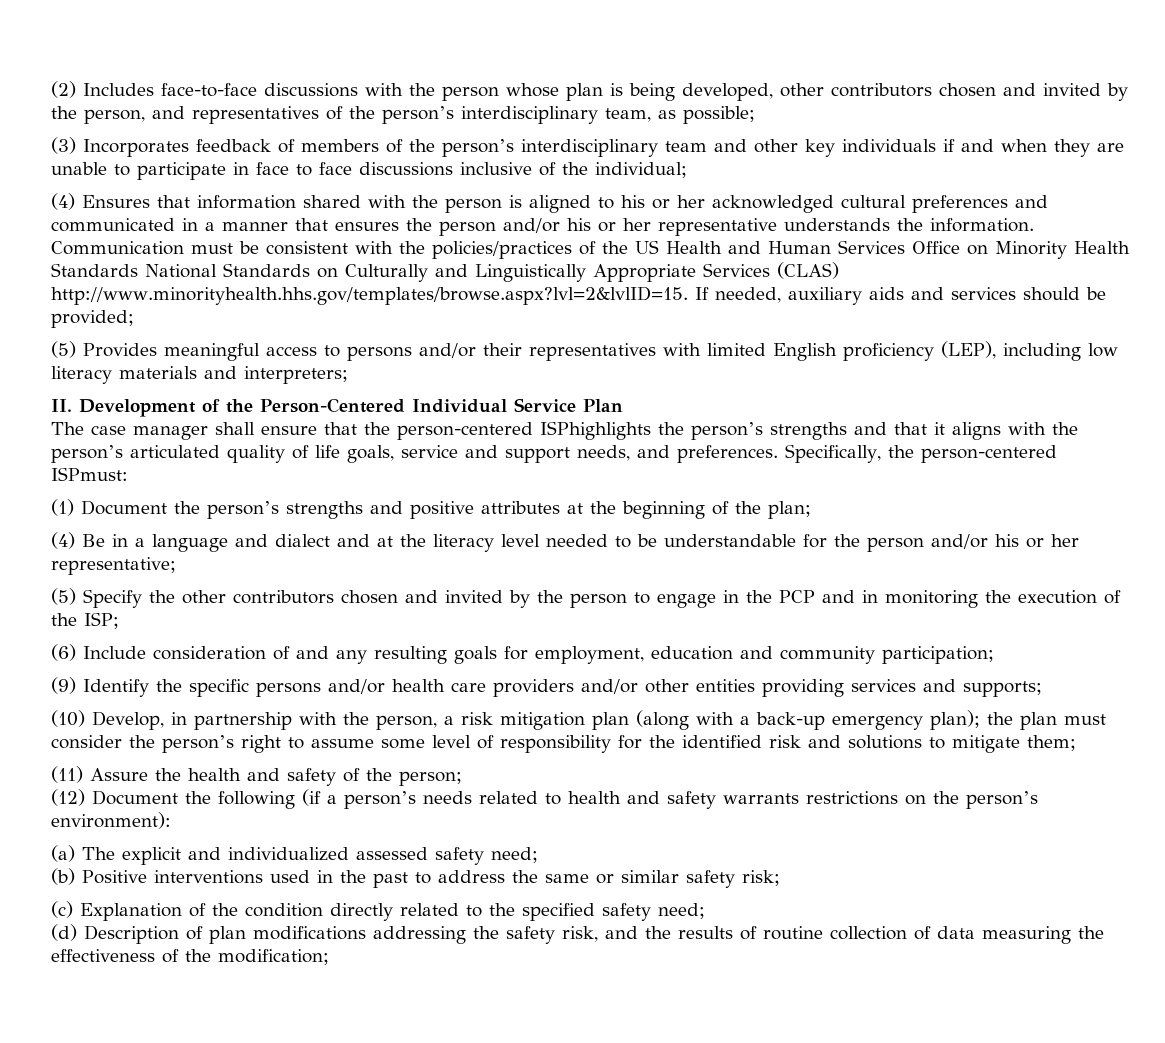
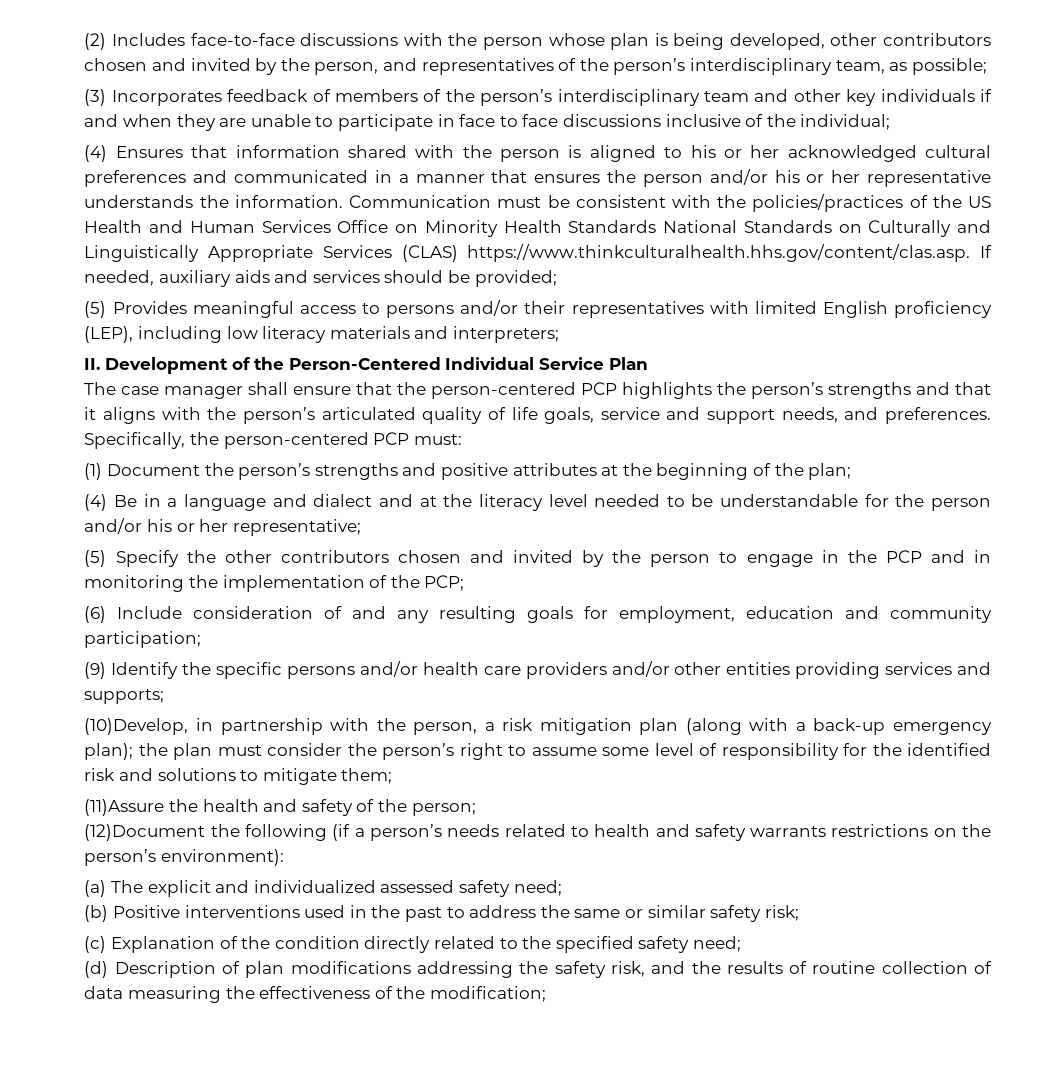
[51,286,689,305] http://www.minorityhealth.hhs.gov/templates/browse.aspx?lvl=2&lvlID=15. -> [467,244,971,262] https://www.thinkculturalhealth.hhs.gov/content/clas.asp.
[540,421,652,440] ISPhighlights -> [581,382,713,399] PCP highlights
[51,467,129,481] ISPmust: -> [373,432,462,445] PCP must:
[1018,590,1122,604] [51,612,120,629] execution of the ISP; -> [222,575,465,592] implementation of the PCP;
[51,710,165,730] (10) Develop, -> [84,718,189,735] (10)Develop,
[51,766,149,783] (11) Assure -> [84,799,165,816] (11)Assure
[51,789,179,806] (12) Document -> [84,824,206,841] (12)Document

